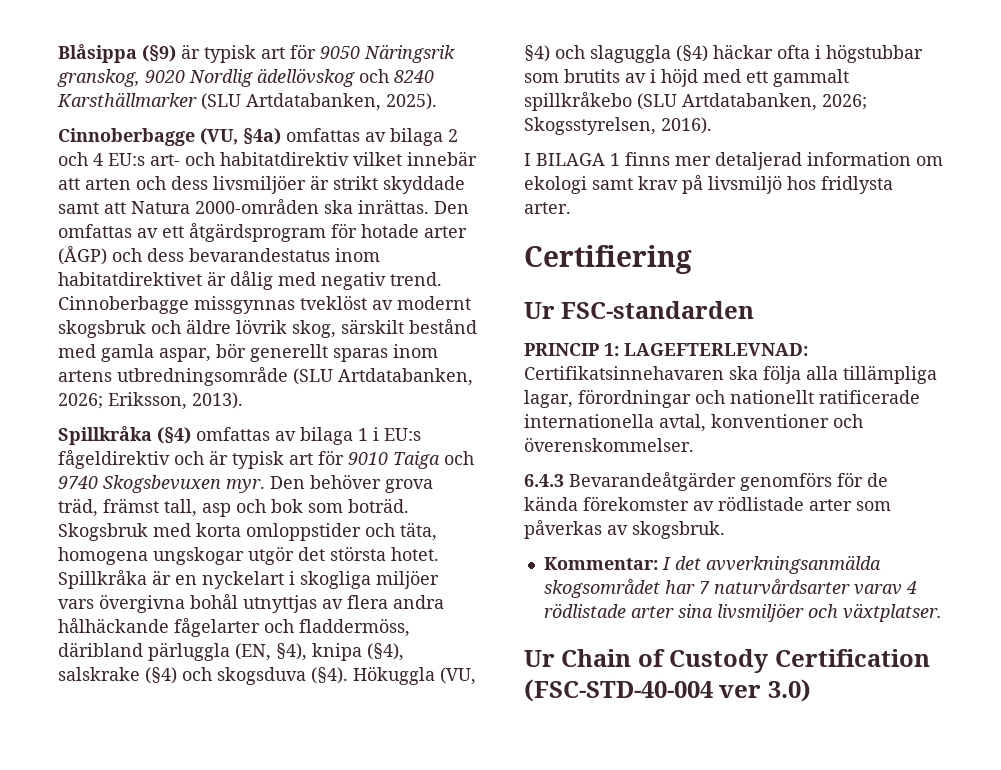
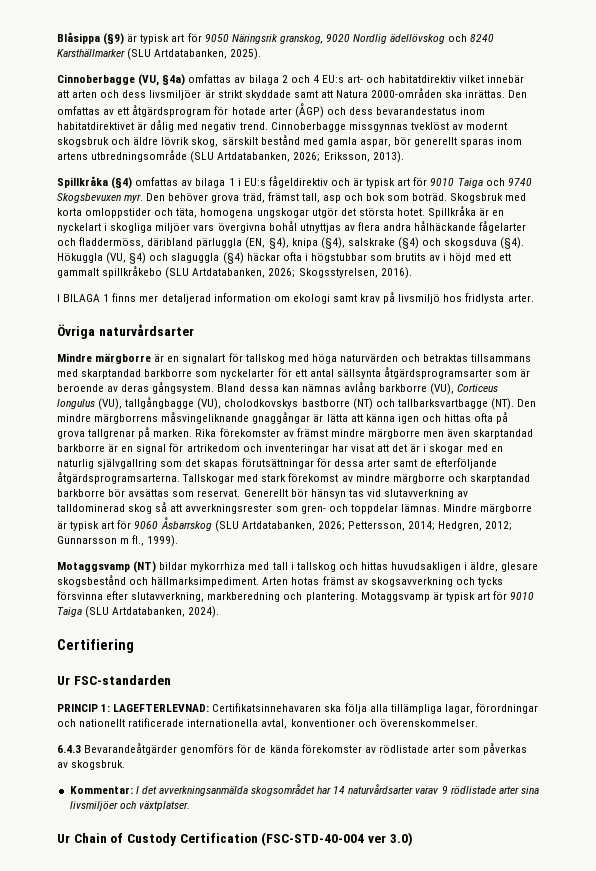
(571, 208) none -> [57,324,194,339] [57,353,532,364] [57,367,531,379] [57,382,499,395] [57,397,537,410] [57,412,509,424] [57,427,534,439] [57,443,503,454] [57,458,498,469] [57,472,530,484] [57,489,469,499] [57,502,533,514] [57,517,513,532] [57,535,179,547] [57,561,539,573] [57,575,503,587] [57,591,535,602] [57,606,220,618] // Övriga naturvårdsarter // Mindre märgborre är en signalart för tallskog med höga naturvärden och betraktas tillsammans med skarptandad barkborre som nyckelarter för ett antal sällsynta åtgärdsprogramsarter som är beroende av deras gångsystem. Bland dessa kan nämnas avlång barkborre (VU), Corticeus longulus (VU), tallgångbagge (VU), cholodkovskys bastborre (NT) och tallbarksvartbagge (NT). Den mindre märgborrens måsvingeliknande gnaggångar är lätta att känna igen och hittas ofta på grova tallgrenar på marken. Rika förekomster av främst mindre märgborre men även skarptandad barkborre är en signal för artrikedom och inventeringar har visat att det är i skogar med en naturlig självgallring som det skapas förutsättningar för dessa arter samt de efterföljande åtgärdsprogramsarterna. Tallskogar med stark förekomst av mindre märgborre och skarptandad barkborre bör avsättas som reservat. Generellt bör hänsyn tas vid slutavverkning av talldominerad skog så att avverkningsrester som gren- och toppdelar lämnas. Mindre märgborre är typisk art för 9060 Åsbarrskog (SLU Artdatabanken, 2026; Pettersson, 2014; Hedgren, 2012; Gunnarsson m fl., 1999). // Motaggsvamp (NT) bildar mykorrhiza med tall i tallskog och hittas huvudsakligen i äldre, glesare skogsbestånd och hällmarksimpediment. Arten hotas främst av skogsavverkning och tycks försvinna efter slutavverkning, markberedning och plantering. Motaggsvamp är typisk art för 9010 Taiga (SLU Artdatabanken, 2024).
[698,581,710,594] 7 -> [333,786,346,794] 14
[905,581,917,594] 4 -> [441,786,448,794] 9

